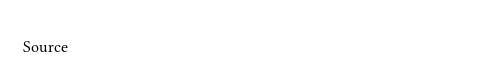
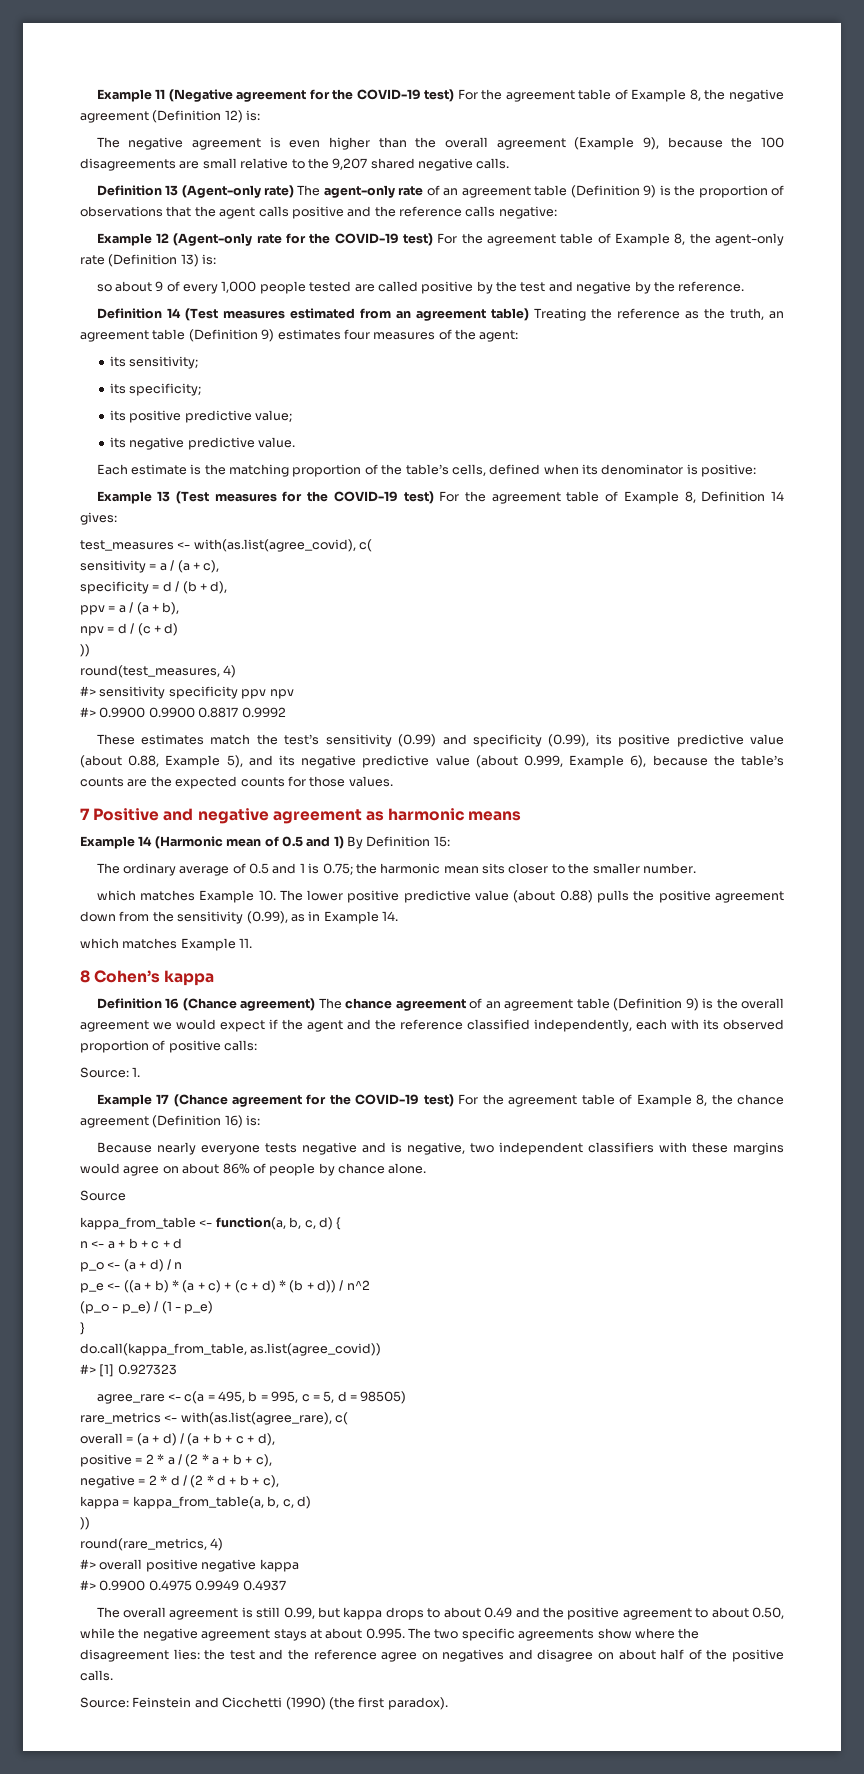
[23,41,68,53] Source -> [96,89,785,102] [80,110,261,123] [96,137,784,150] [80,158,510,171] [96,185,785,198] [80,206,557,219] [96,233,785,246] [80,254,217,267] [96,281,745,294] [96,308,784,321] [80,329,519,342] [109,356,199,369] [109,383,202,396] [109,410,292,423] [109,437,295,450] [96,464,757,477] [96,491,785,504] [80,512,117,525] [80,539,373,552] [80,560,220,573] [80,581,228,594] [80,602,180,615] [80,623,179,636] [80,644,90,657] [80,665,237,678] [80,686,294,699] [80,707,286,718] [96,734,785,747] [80,755,784,768] [80,776,393,789] [80,808,522,824] [80,836,450,849] [96,863,696,876] [96,890,784,903] [80,911,398,924] [80,938,253,951] [80,970,215,986] [96,998,785,1011] [80,1019,784,1032] [80,1040,258,1053] [80,1067,141,1078] [96,1094,785,1107] [80,1115,261,1128] [96,1142,784,1155] [80,1163,427,1176] [80,1190,126,1201] [80,1217,342,1230] [80,1238,182,1249] [80,1259,183,1272] [80,1280,370,1293] [80,1301,214,1314] [80,1322,85,1335] [80,1343,382,1356] [80,1364,177,1377] [96,1391,407,1404] [80,1412,349,1425] [80,1433,275,1446] [80,1454,272,1467] [80,1475,279,1488] [80,1496,311,1509] [80,1517,90,1530] [80,1538,224,1551] [80,1559,299,1572] [80,1580,286,1591] [96,1607,785,1620] [80,1628,700,1641] [80,1649,785,1662] [80,1670,113,1681] [80,1697,448,1710] Example 11 (Negative agreement for the COVID-19 test) For the agreement table of Example 8, the negative agreement (Definition 12) is: // The negative agreement is even higher than the overall agreement (Example 9), because the 100 disagreements are small relative to the 9,207 shared negative calls. // Definition 13 (Agent-only rate) The agent-only rate of an agreement table (Definition 9) is the proportion of observations that the agent calls positive and the reference calls negative: // Example 12 (Agent-only rate for the COVID-19 test) For the agreement table of Example 8, the agent-only rate (Definition 13) is: // so about 9 of every 1,000 people tested are called positive by the test and negative by the reference. // Definition 14 (Test measures estimated from an agreement table) Treating the reference as the truth, an agreement table (Definition 9) estimates four measures of the agent: // its sensitivity; // its specificity; // its positive predictive value; // its negative predictive value. // Each estimate is the matching proportion of the table’s cells, defined when its denominator is positive: // Example 13 (Test measures for the COVID-19 test) For the agreement table of Example 8, Definition 14 gives: // test_measures <- with(as.list(agree_covid), c( // sensitivity = a / (a + c), // specificity = d / (b + d), // ppv = a / (a + b), // npv = d / (c + d) // )) // round(test_measures, 4) // #> sensitivity specificity ppv npv // #> 0.9900 0.9900 0.8817 0.9992 // These estimates match the test’s sensitivity (0.99) and specificity (0.99), its positive predictive value (about 0.88, Example 5), and its negative predictive value (about 0.999, Example 6), because the table’s counts are the expected counts for those values. // 7 Positive and negative agreement as harmonic means // Example 14 (Harmonic mean of 0.5 and 1) By Definition 15: // The ordinary average of 0.5 and 1 is 0.75; the harmonic mean sits closer to the smaller number. // which matches Example 10. The lower positive predictive value (about 0.88) pulls the positive agreement down from the sensitivity (0.99), as in Example 14. // which matches Example 11. // 8 Cohen’s kappa // Definition 16 (Chance agreement) The chance agreement of an agreement table (Definition 9) is the overall agreement we would expect if the agent and the reference classified independently, each with its observed proportion of positive calls: // Source: 1. // Example 17 (Chance agreement for the COVID-19 test) For the agreement table of Example 8, the chance agreement (Definition 16) is: // Because nearly everyone tests negative and is negative, two independent classifiers with these margins would agree on about 86% of people by chance alone. // Source // kappa_from_table <- function(a, b, c, d) { // n <- a + b + c + d // p_o <- (a + d) / n // p_e <- ((a + b) * (a + c) + (c + d) * (b + d)) / n^2 // (p_o - p_e) / (1 - p_e) // } // do.call(kappa_from_table, as.list(agree_covid)) // #> [1] 0.927323 // agree_rare <- c(a = 495, b = 995, c = 5, d = 98505) // rare_metrics <- with(as.list(agree_rare), c( // overall = (a + d) / (a + b + c + d), // positive = 2 * a / (2 * a + b + c), // negative = 2 * d / (2 * d + b + c), // kappa = kappa_from_table(a, b, c, d) // )) // round(rare_metrics, 4) // #> overall positive negative kappa // #> 0.9900 0.4975 0.9949 0.4937 // The overall agreement is still 0.99, but kappa drops to about 0.49 and the positive agreement to about 0.50, while the negative agreement stays at about 0.995. The two specific agreements show where the disagreement lies: the test and the reference agree on negatives and disagree on about half of the positive calls. // Source: Feinstein and Cicchetti (1990) (the first paradox).

